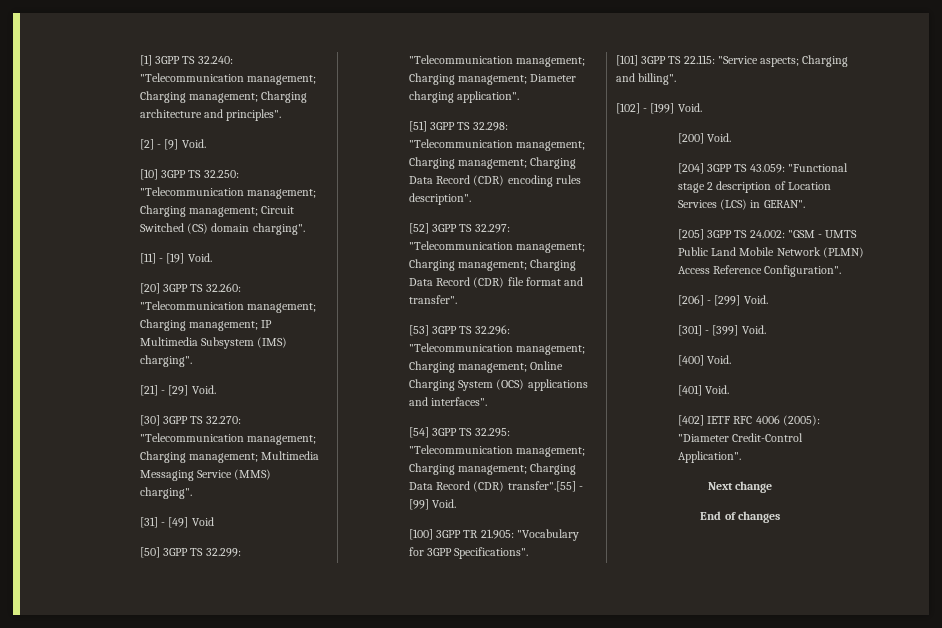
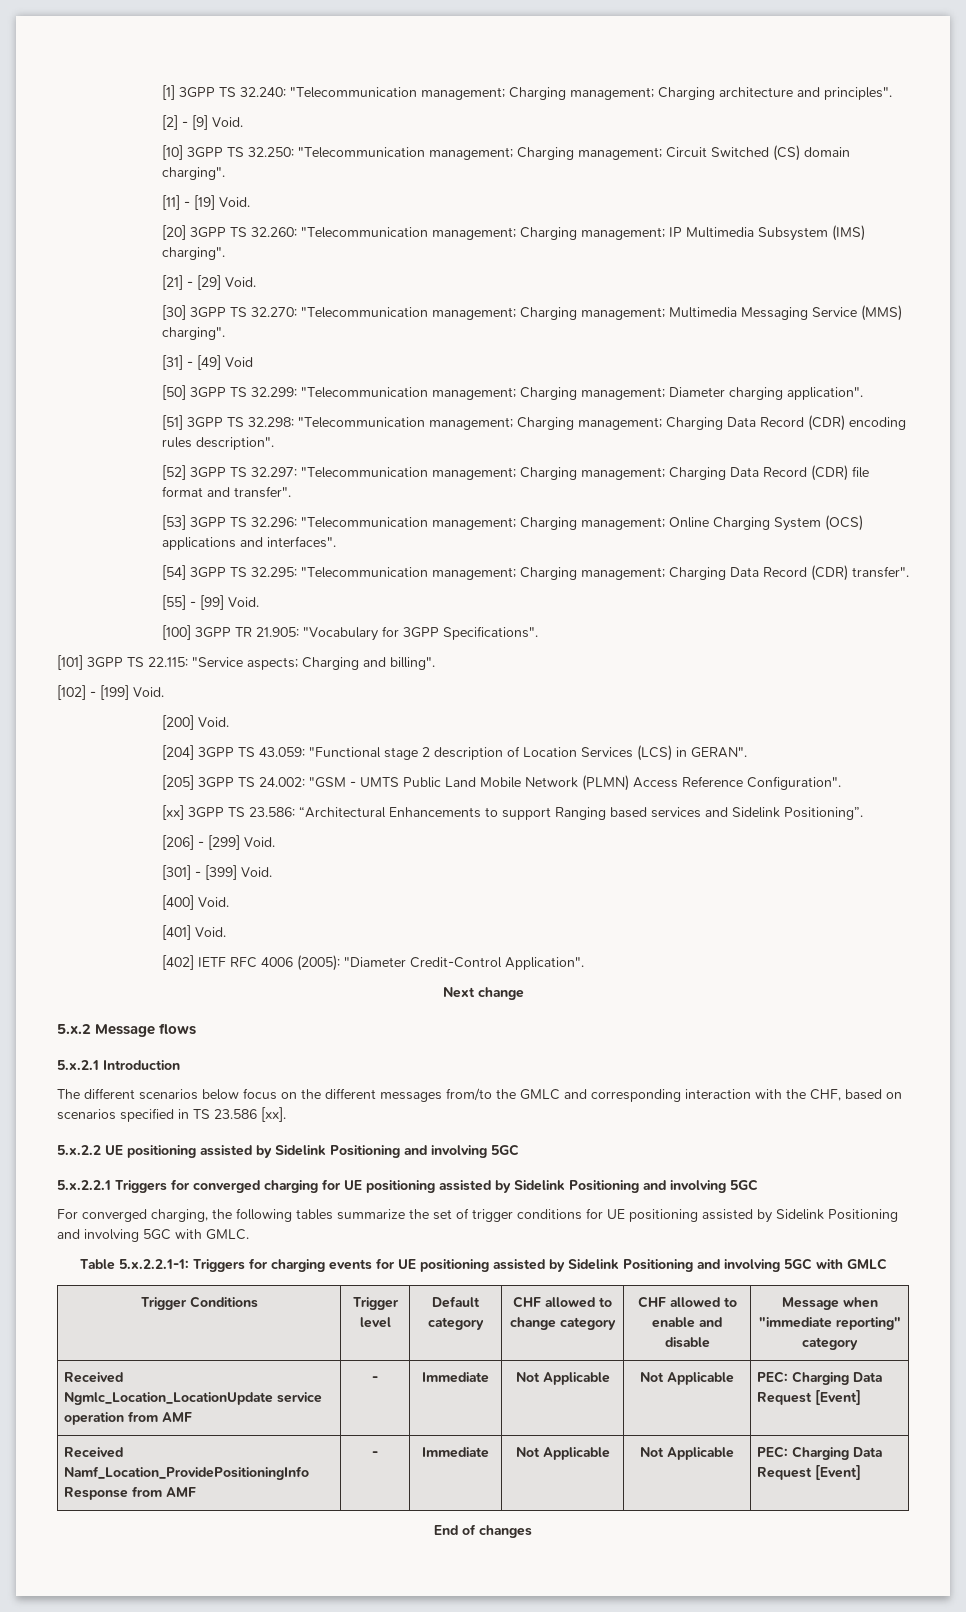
[507,481,576,492] transfer".[55] -> [851,566,909,578] [161,595,186,610] transfer". // [55]
(842, 271) none -> [161,805,863,820] // [xx] 3GPP TS 23.586: “Architectural Enhancements to support Ranging based services and Sidelink Positioning”.
(773, 487) none -> [57,1023,197,1037] [57,1060,180,1070] [57,1088,902,1102] [57,1107,286,1122] [57,1144,519,1158] [57,1179,758,1193] [57,1208,898,1223] [57,1229,249,1242] [79,1258,887,1272] [140,1296,258,1310] [352,1297,399,1310] [359,1317,391,1328] [432,1296,480,1308] [428,1317,484,1330] [513,1296,612,1308] [510,1317,616,1330] [637,1296,737,1308] [652,1317,722,1328] [664,1337,710,1348] [781,1297,878,1310] [758,1317,901,1330] [802,1337,858,1350] [63,1372,123,1383] [63,1392,322,1405] [63,1411,192,1425] [372,1376,378,1382] [422,1372,489,1383] [515,1372,610,1385] [640,1372,734,1385] [756,1371,882,1385] [756,1390,861,1405] [63,1447,123,1458] [63,1466,309,1480] [63,1486,196,1500] [372,1451,378,1457] [422,1447,489,1458] [515,1447,610,1460] [640,1447,734,1460] [756,1446,882,1460] [756,1465,861,1480] // 5.x.2 Message flows // 5.x.2.1 Introduction // The different scenarios below focus on the different messages from/to the GMLC and corresponding interaction with the CHF, based on scenarios specified in TS 23.586 [xx]. // 5.x.2.2 UE positioning assisted by Sidelink Positioning and involving 5GC // 5.x.2.2.1 Triggers for converged charging for UE positioning assisted by Sidelink Positioning and involving 5GC // For converged charging, the following tables summarize the set of trigger conditions for UE positioning assisted by Sidelink Positioning and involving 5GC with GMLC. // Table 5.x.2.2.1-1: Triggers for charging events for UE positioning assisted by Sidelink Positioning and involving 5GC with GMLC // Trigger Conditions | Trigger level | Default category | CHF allowed to change category | CHF allowed to enable and disable | Message when "immediate reporting" category // Received Ngmlc_Location_LocationUpdate service operation from AMF | - | Immediate | Not Applicable | Not Applicable | PEC: Charging Data Request [Event] // Received Namf_Location_ProvidePositioningInfo Response from AMF | - | Immediate | Not Applicable | Not Applicable | PEC: Charging Data Request [Event]

